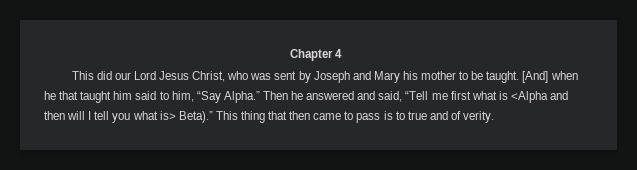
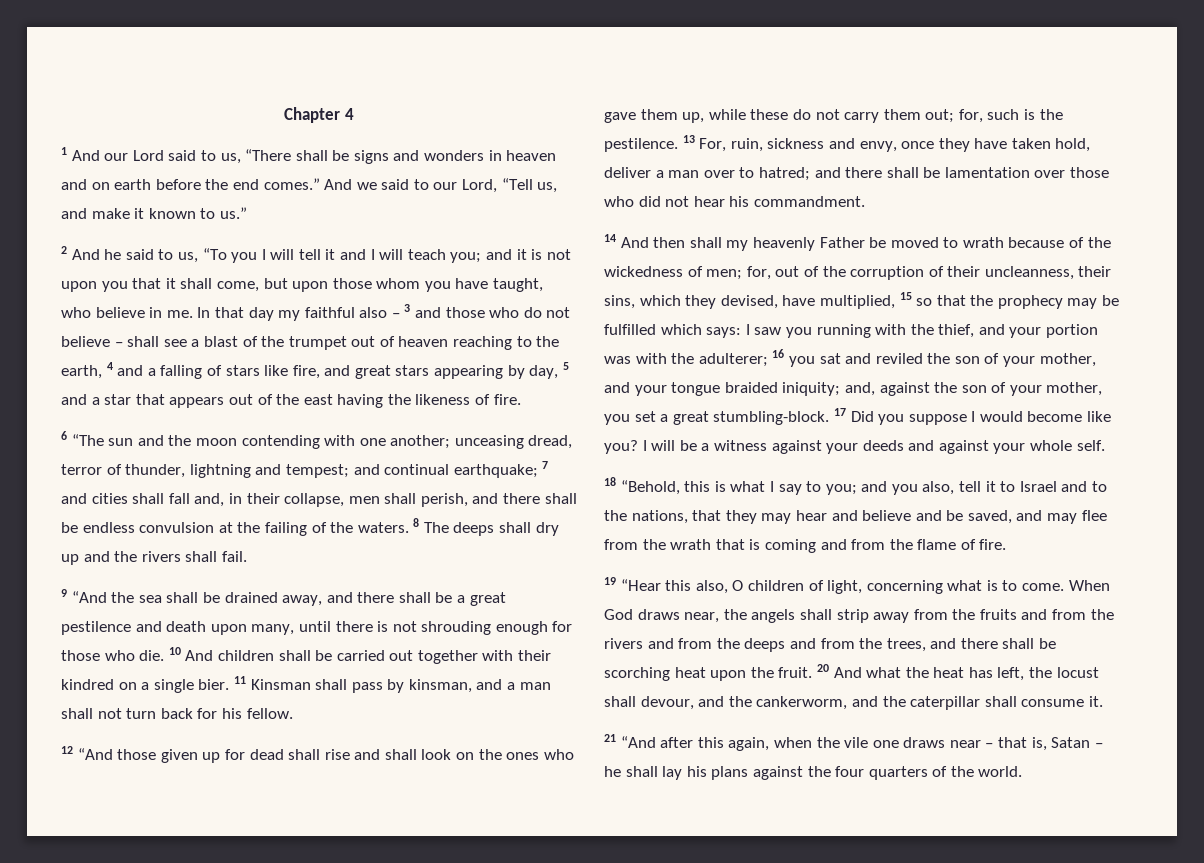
[71,71,578,83] [44,91,569,103] [44,111,495,123] This did our Lord Jesus Christ, who was sent by Joseph and Mary his mother to be taught. [And] when he that taught him said to him, “Say Alpha.” Then he answered and said, “Tell me first what is <Alpha and then will I tell you what is> Beta).” This thing that then came to pass is to true and of verity. -> [61,147,557,164] [61,178,558,193] [61,207,247,219] [61,246,571,263] [61,278,544,292] [61,307,400,321] [404,304,571,318] [61,336,560,350] [61,362,569,379] [61,394,521,408] [61,431,573,449] [61,461,549,478] [61,493,577,507] [61,518,559,536] [61,551,247,565] [61,589,506,606] [61,621,573,635] [61,647,552,664] [61,676,551,693] [61,708,293,719] [61,746,574,763] [604,109,1063,123] [604,135,1091,152] [604,167,1110,181] [604,196,865,207] [604,234,1111,251] [604,266,1112,280] [604,292,1120,309] [604,324,1099,338] [604,349,1096,367] [604,382,1103,396] [604,408,1112,425] [604,440,1105,454] [604,477,1108,495] [604,510,1107,524] [604,539,1007,553] [604,577,1110,594] [604,609,1114,623] [604,638,1057,652] [604,664,1099,681] [604,696,1103,710] [604,734,1103,751] [604,766,1023,780] 1 And our Lord said to us, “There shall be signs and wonders in heaven and on earth before the end comes.” And we said to our Lord, “Tell us, and make it known to us.” // 2 And he said to us, “To you I will tell it and I will teach you; and it is not upon you that it shall come, but upon those whom you have taught, who believe in me. In that day my faithful also – 3 and those who do not believe – shall see a blast of the trumpet out of heaven reaching to the earth, 4 and a falling of stars like fire, and great stars appearing by day, 5 and a star that appears out of the east having the likeness of fire. // 6 “The sun and the moon contending with one another; unceasing dread, terror of thunder, lightning and tempest; and continual earthquake; 7 and cities shall fall and, in their collapse, men shall perish, and there shall be endless convulsion at the failing of the waters. 8 The deeps shall dry up and the rivers shall fail. // 9 “And the sea shall be drained away, and there shall be a great pestilence and death upon many, until there is not shrouding enough for those who die. 10 And children shall be carried out together with their kindred on a single bier. 11 Kinsman shall pass by kinsman, and a man shall not turn back for his fellow. // 12 “And those given up for dead shall rise and shall look on the ones who gave them up, while these do not carry them out; for, such is the pestilence. 13 For, ruin, sickness and envy, once they have taken hold, deliver a man over to hatred; and there shall be lamentation over those who did not hear his commandment. // 14 And then shall my heavenly Father be moved to wrath because of the wickedness of men; for, out of the corruption of their uncleanness, their sins, which they devised, have multiplied, 15 so that the prophecy may be fulfilled which says: I saw you running with the thief, and your portion was with the adulterer; 16 you sat and reviled the son of your mother, and your tongue braided iniquity; and, against the son of your mother, you set a great stumbling-block. 17 Did you suppose I would become like you? I will be a witness against your deeds and against your whole self. // 18 “Behold, this is what I say to you; and you also, tell it to Israel and to the nations, that they may hear and believe and be saved, and may flee from the wrath that is coming and from the flame of fire. // 19 “Hear this also, O children of light, concerning what is to come. When God draws near, the angels shall strip away from the fruits and from the rivers and from the deeps and from the trees, and there shall be scorching heat upon the fruit. 20 And what the heat has left, the locust shall devour, and the cankerworm, and the caterpillar shall consume it. // 21 “And after this again, when the vile one draws near – that is, Satan – he shall lay his plans against the four quarters of the world.

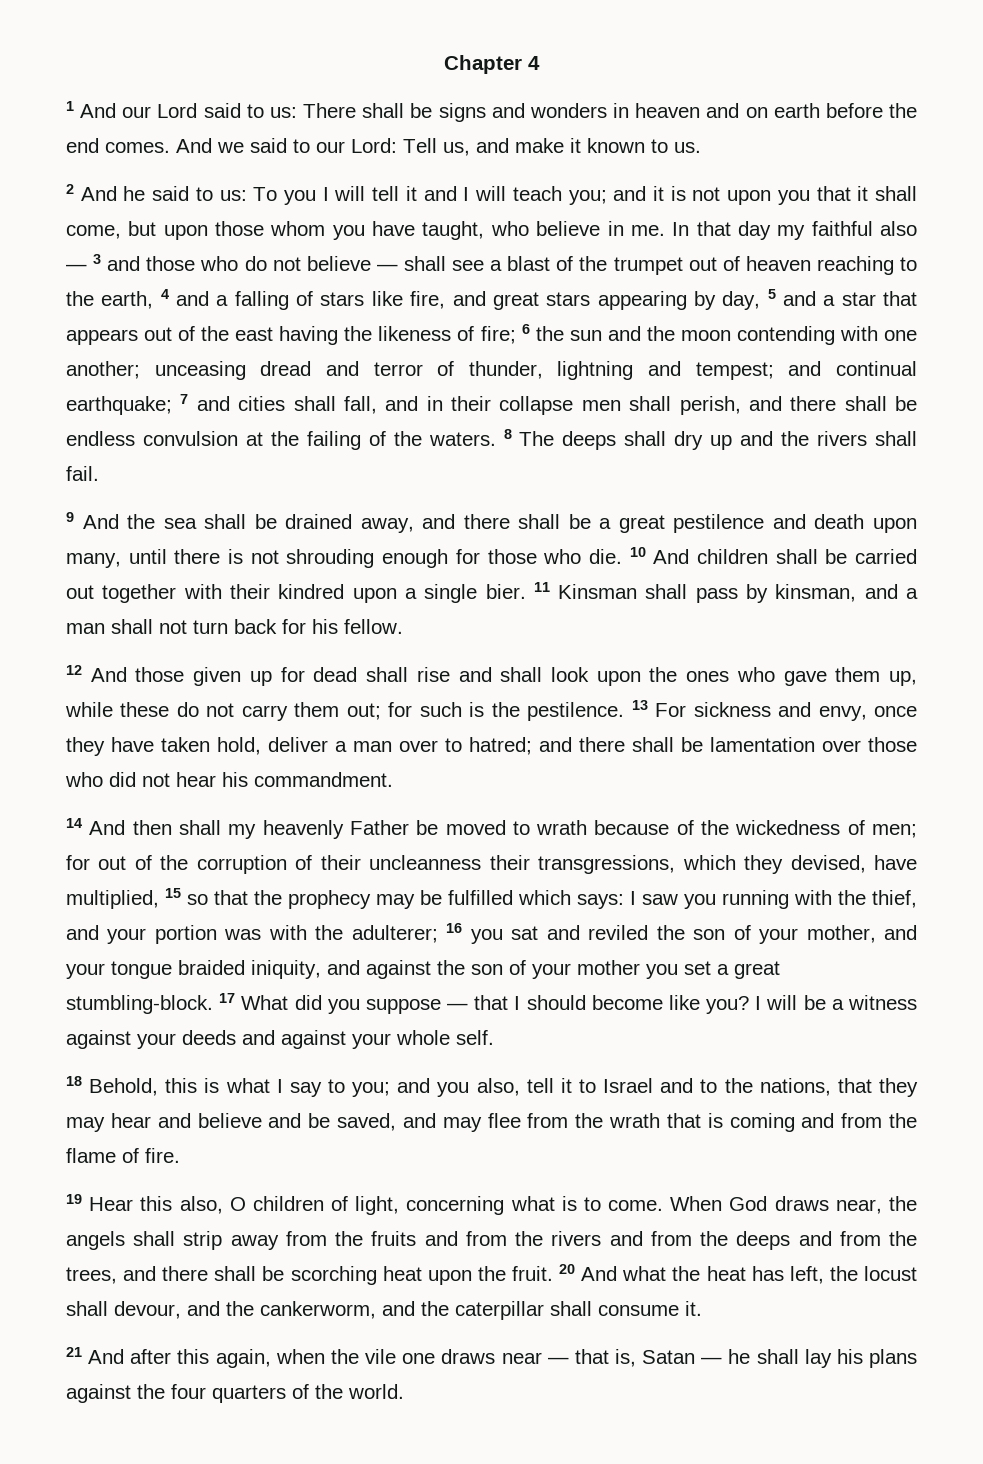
[220,149,292,164] us, “There -> [269,103,357,118] us: There
[263,178,320,190] comes.” -> [105,142,170,153] comes.
[462,178,533,193] Lord, “Tell -> [351,138,437,153] Lord: Tell
[219,207,247,219] us.” -> [674,142,701,153] us.
[177,248,227,263] us, “To -> [219,187,278,201] us: To
[391,313,400,318] – -> [66,264,87,271] —
[114,342,123,347] – -> [376,264,398,271] —
[493,394,521,405] [61,431,104,446] fire. // 6 “The -> [480,324,564,344] fire; 6 the
[528,435,573,449] dread, -> [260,361,359,376] dread and
[168,493,225,507] fall and, -> [343,396,419,414] fall, and
[284,493,345,507] collapse, -> [499,396,574,415] collapse
[71,591,107,603] “And -> [82,514,119,529] And
[118,682,137,690] on -> [352,588,397,603] upon
[77,748,113,760] “And -> [90,667,127,682] And
[456,752,475,760] on -> [596,671,641,686] upon
[958,109,983,123] for, -> [388,702,413,717] for
[699,138,763,152] For, ruin, -> [655,703,687,717] For
[746,266,771,280] for, -> [66,855,90,870] for
[984,266,1112,280] [604,295,635,309] uncleanness, their sins, -> [369,855,676,874] uncleanness their transgressions,
[782,382,875,396] iniquity; and, -> [251,960,360,979] iniquity, and
[1046,382,1103,396] mother, -> [577,960,640,975] mother
[850,411,1023,425] Did you suppose I would -> [241,995,586,1014] What did you suppose — that I should
[620,480,680,495] “Behold, -> [89,1078,159,1096] Behold,
[620,579,661,591] “Hear -> [89,1197,134,1211] Hear
[620,736,656,748] “And -> [88,1349,125,1364] And
[985,743,994,748] – -> [547,1357,569,1364] —
[1094,743,1103,748] – -> [701,1357,723,1364] —

